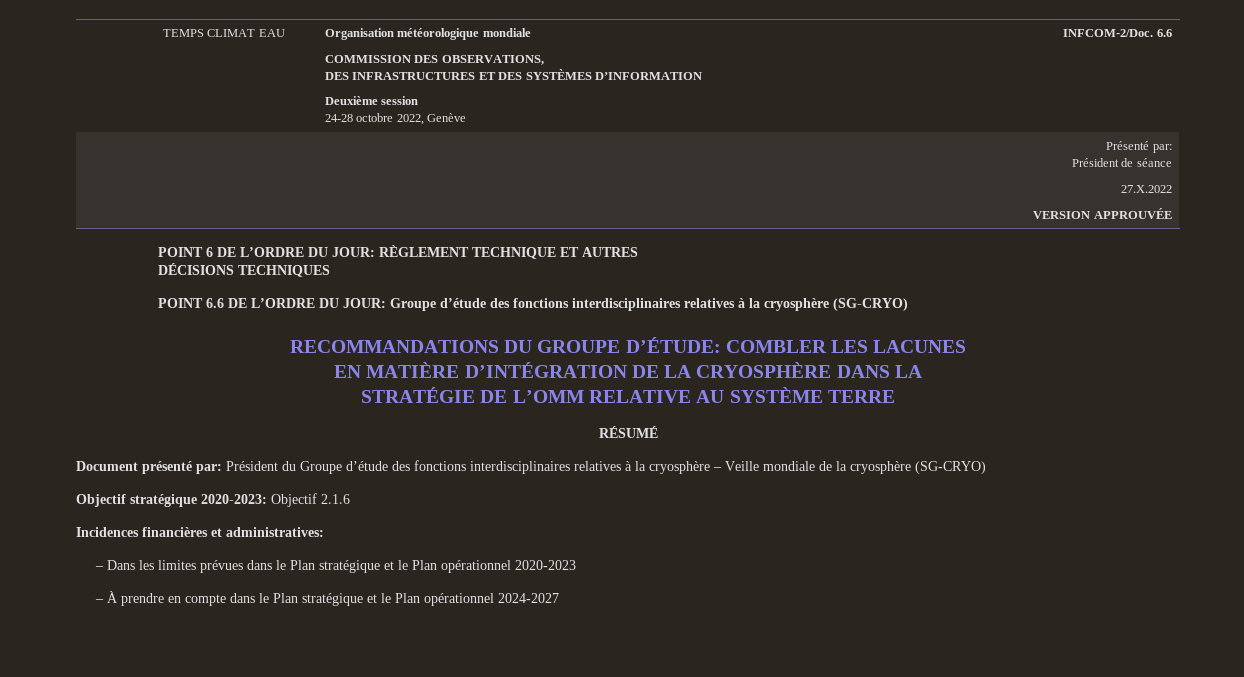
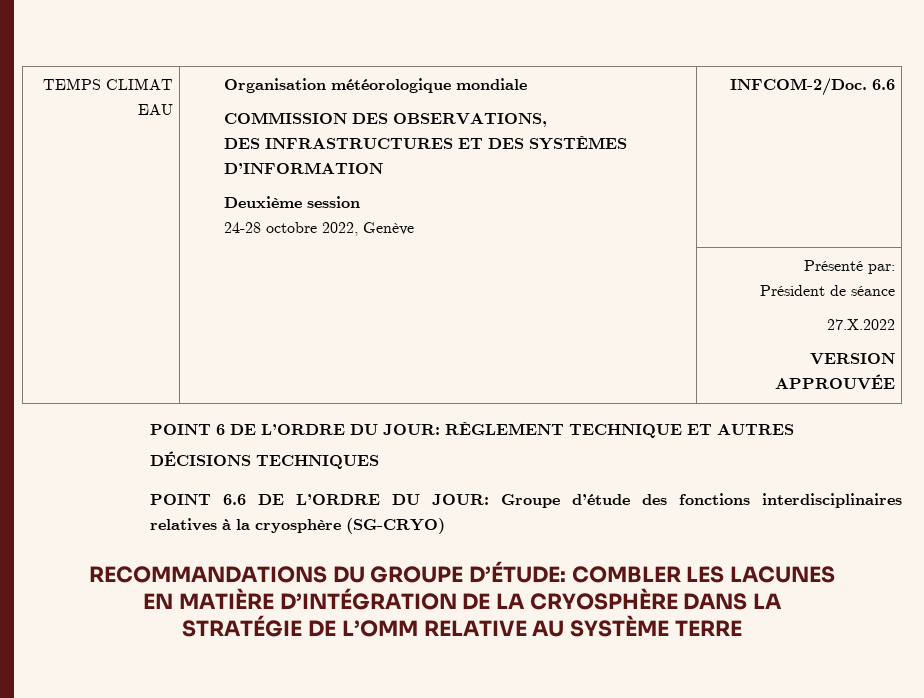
[598,426,658,438] [76,460,986,474] [76,493,350,507] [76,527,324,537] [95,560,577,573] [95,591,560,606] // RÉSUMÉ // Document présenté par: Président du Groupe d’étude des fonctions interdisciplinaires relatives à la cryosphère – Veille mondiale de la cryosphère (SG-CRYO) // Objectif stratégique 2020-2023: Objectif 2.1.6 // Incidences financières et administratives: // – Dans les limites prévues dans le Plan stratégique et le Plan opérationnel 2020-2023 // – À prendre en compte dans le Plan stratégique et le Plan opérationnel 2024-2027 -> (742, 628) none

